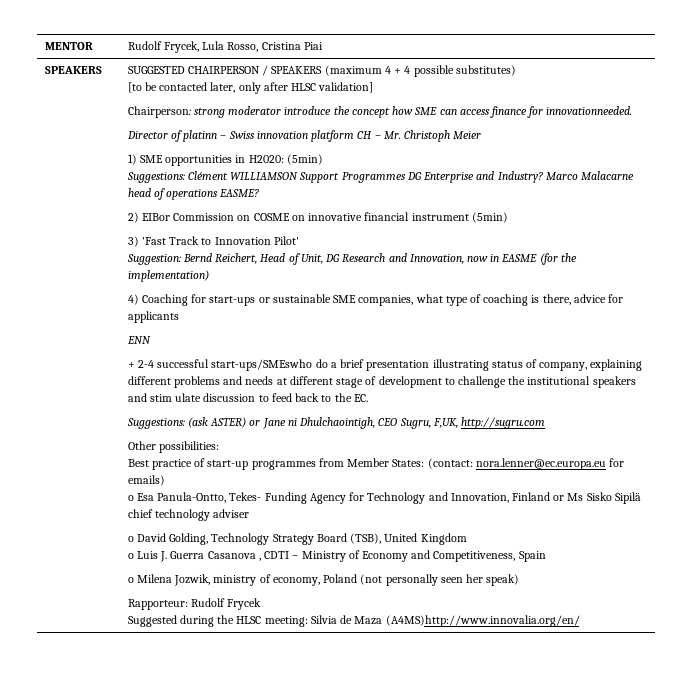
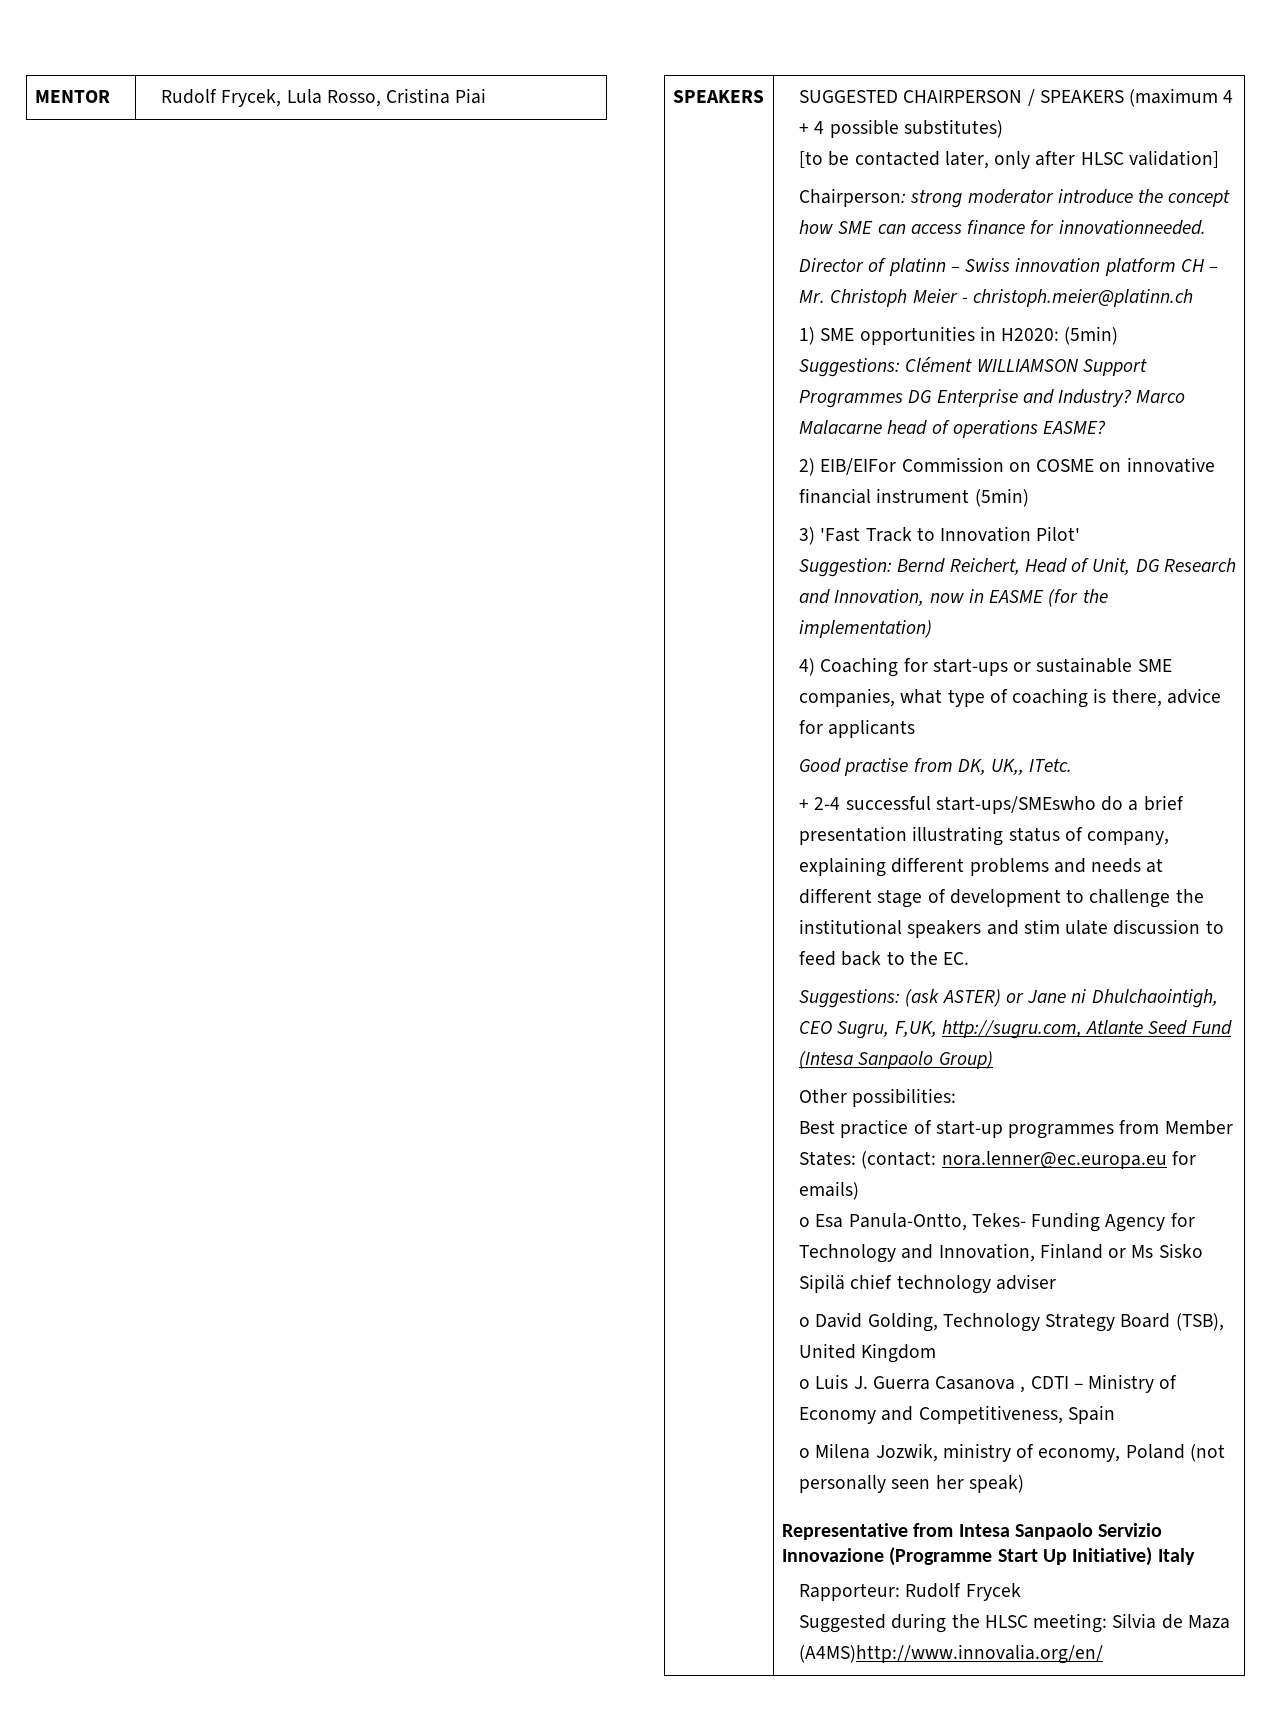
(482, 135) none -> [961,289,1194,307] - christoph.meier@platinn.ch
[141,213,170,221] EIBor -> [820,458,897,475] EIB/EIFor
[126,336,151,344] ENN -> [799,758,1073,776] Good practise from DK, UK,, ITetc.
[460,417,545,429] http://sugru.com -> [941,1020,1232,1039] [799,1051,993,1069] http://sugru.com, Atlante Seed Fund (Intesa Sanpaolo Group)
(520, 580) none -> [781,1523,1163,1540] [781,1547,1195,1566] // Representative from Intesa Sanpaolo Servizio Innovazione (Programme Start Up Initiative) Italy

